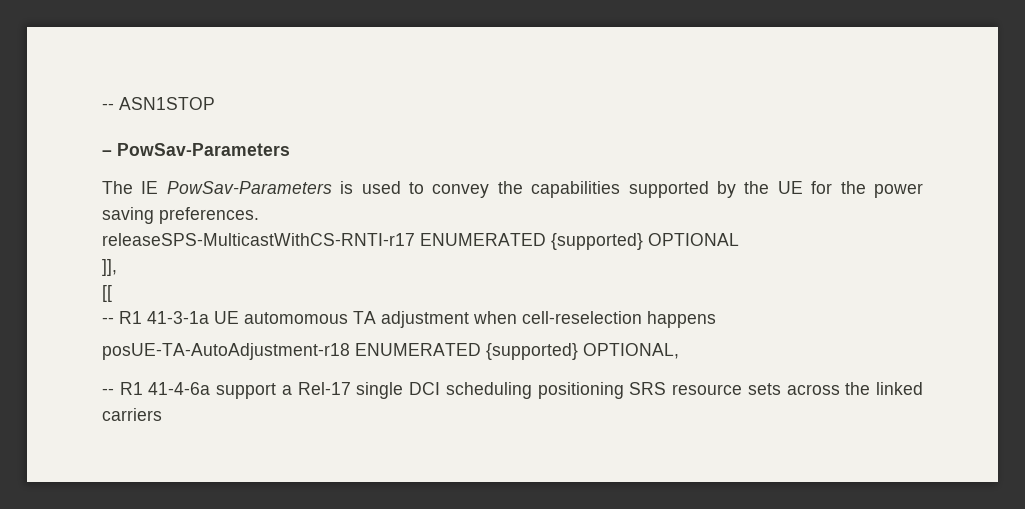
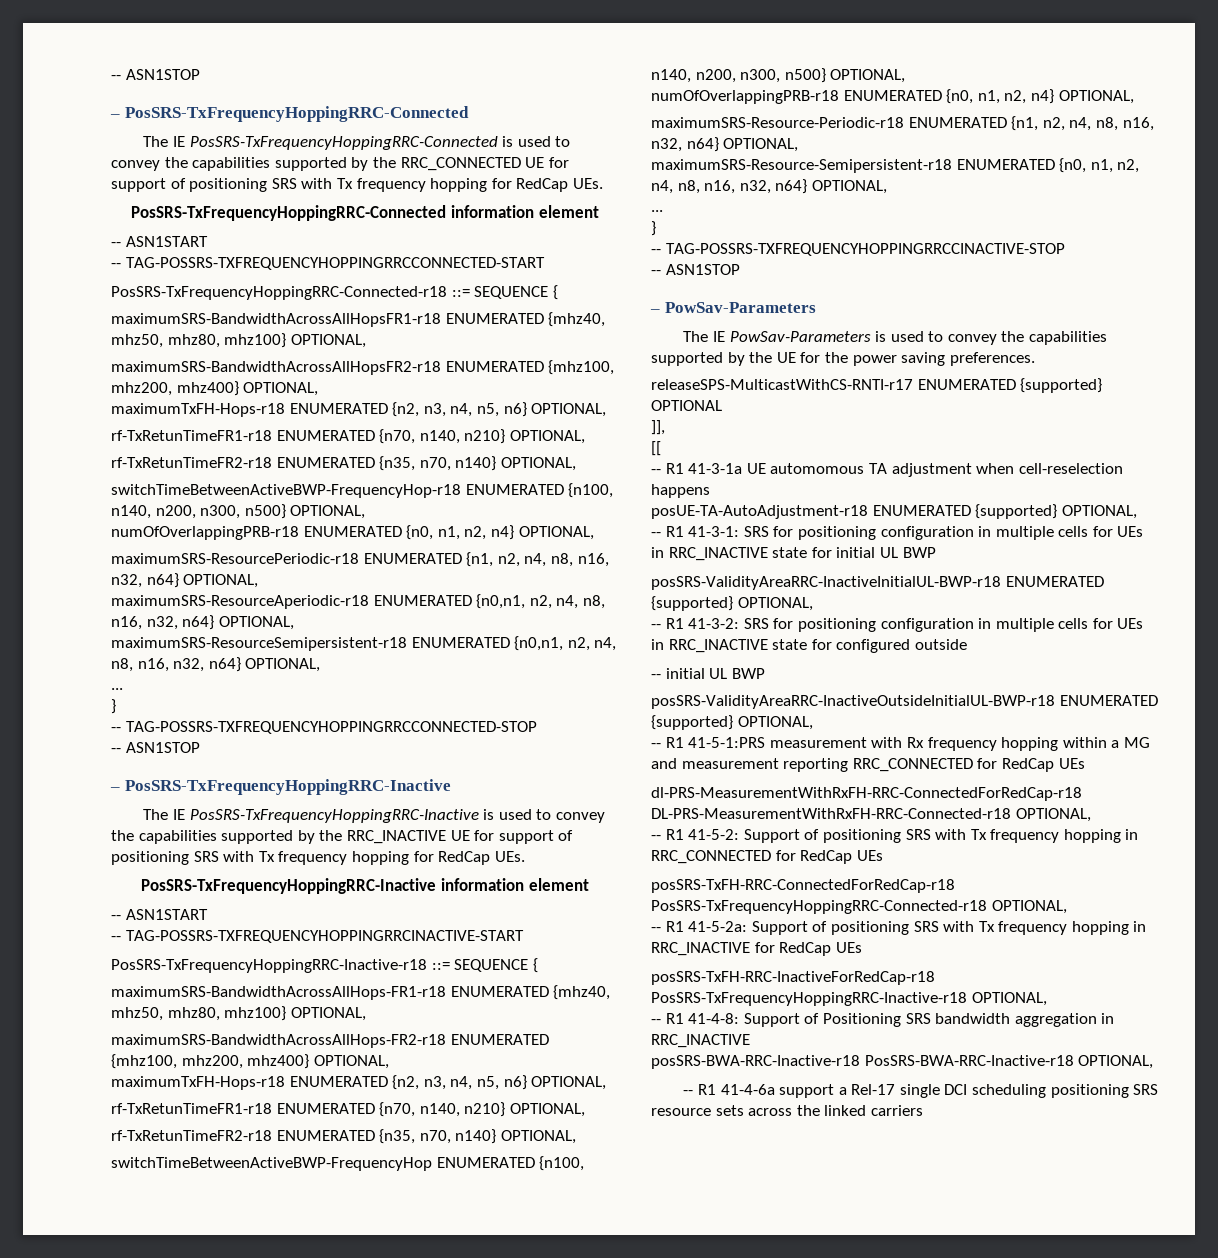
[102,97,215,110] -- ASN1STOP -> [111,69,200,80] [110,106,469,122] [143,136,571,150] [111,157,569,171] [111,178,603,192] [131,205,599,221] [111,236,208,247] [111,257,545,270] [111,285,558,300] [111,312,606,327] [111,333,366,348] [111,360,615,375] [111,381,319,396] [111,402,607,417] [111,429,585,444] [111,456,576,471] [111,483,614,498] [111,504,366,519] [111,525,594,540] [111,552,609,567] [111,573,259,588] [111,594,605,609] [111,615,294,630] [111,636,617,651] [111,657,321,672] [111,688,123,690] [111,699,116,714] [111,721,537,734] [111,742,200,753] [110,779,451,795] [143,809,605,823] [111,830,574,844] [111,851,525,865] [141,878,589,894] [111,909,208,920] [111,930,524,943] [111,958,538,973] [111,985,611,1000] [111,1006,366,1021] [111,1034,549,1048] [111,1054,389,1069] [111,1075,607,1090] [111,1102,585,1117] [111,1129,576,1144] [111,1156,585,1171] [651,68,906,83] [651,89,1134,104] [651,116,1154,131] [651,137,799,152] [651,158,1140,173] [651,179,887,194] [651,210,663,212] [651,221,656,236] [651,243,1065,256] [651,264,740,275] -- ASN1STOP // – PosSRS-TxFrequencyHoppingRRC-Connected // The IE PosSRS-TxFrequencyHoppingRRC-Connected is used to convey the capabilities supported by the RRC_CONNECTED UE for support of positioning SRS with Tx frequency hopping for RedCap UEs. // PosSRS-TxFrequencyHoppingRRC-Connected information element // -- ASN1START // -- TAG-POSSRS-TXFREQUENCYHOPPINGRRCCONNECTED-START // PosSRS-TxFrequencyHoppingRRC-Connected-r18 ::= SEQUENCE { // maximumSRS-BandwidthAcrossAllHopsFR1-r18 ENUMERATED {mhz40, mhz50, mhz80, mhz100} OPTIONAL, // maximumSRS-BandwidthAcrossAllHopsFR2-r18 ENUMERATED {mhz100, mhz200, mhz400} OPTIONAL, // maximumTxFH-Hops-r18 ENUMERATED {n2, n3, n4, n5, n6} OPTIONAL, // rf-TxRetunTimeFR1-r18 ENUMERATED {n70, n140, n210} OPTIONAL, // rf-TxRetunTimeFR2-r18 ENUMERATED {n35, n70, n140} OPTIONAL, // switchTimeBetweenActiveBWP-FrequencyHop-r18 ENUMERATED {n100, n140, n200, n300, n500} OPTIONAL, // numOfOverlappingPRB-r18 ENUMERATED {n0, n1, n2, n4} OPTIONAL, // maximumSRS-ResourcePeriodic-r18 ENUMERATED {n1, n2, n4, n8, n16, n32, n64} OPTIONAL, // maximumSRS-ResourceAperiodic-r18 ENUMERATED {n0,n1, n2, n4, n8, n16, n32, n64} OPTIONAL, // maximumSRS-ResourceSemipersistent-r18 ENUMERATED {n0,n1, n2, n4, n8, n16, n32, n64} OPTIONAL, // ... // } // -- TAG-POSSRS-TXFREQUENCYHOPPINGRRCCONNECTED-STOP // -- ASN1STOP // – PosSRS-TxFrequencyHoppingRRC-Inactive // The IE PosSRS-TxFrequencyHoppingRRC-Inactive is used to convey the capabilities supported by the RRC_INACTIVE UE for support of positioning SRS with Tx frequency hopping for RedCap UEs. // PosSRS-TxFrequencyHoppingRRC-Inactive information element // -- ASN1START // -- TAG-POSSRS-TXFREQUENCYHOPPINGRRCINACTIVE-START // PosSRS-TxFrequencyHoppingRRC-Inactive-r18 ::= SEQUENCE { // maximumSRS-BandwidthAcrossAllHops-FR1-r18 ENUMERATED {mhz40, mhz50, mhz80, mhz100} OPTIONAL, // maximumSRS-BandwidthAcrossAllHops-FR2-r18 ENUMERATED {mhz100, mhz200, mhz400} OPTIONAL, // maximumTxFH-Hops-r18 ENUMERATED {n2, n3, n4, n5, n6} OPTIONAL, // rf-TxRetunTimeFR1-r18 ENUMERATED {n70, n140, n210} OPTIONAL, // rf-TxRetunTimeFR2-r18 ENUMERATED {n35, n70, n140} OPTIONAL, // switchTimeBetweenActiveBWP-FrequencyHop ENUMERATED {n100, n140, n200, n300, n500} OPTIONAL, // numOfOverlappingPRB-r18 ENUMERATED {n0, n1, n2, n4} OPTIONAL, // maximumSRS-Resource-Periodic-r18 ENUMERATED {n1, n2, n4, n8, n16, n32, n64} OPTIONAL, // maximumSRS-Resource-Semipersistent-r18 ENUMERATED {n0, n1, n2, n4, n8, n16, n32, n64} OPTIONAL, // ... // } // -- TAG-POSSRS-TXFREQUENCYHOPPINGRRCCINACTIVE-STOP // -- ASN1STOP
(679, 351) none -> [651,526,1144,540] [651,547,936,561] [651,576,1104,590] [651,596,813,611] [651,618,1144,632] [651,639,967,653] [651,668,765,679] [651,695,1158,709] [651,715,813,730] [651,737,1150,751] [651,758,1085,772] [651,787,1082,801] [651,808,1091,822] [651,829,1139,843] [651,850,883,864] [651,879,955,893] [651,900,1067,914] [651,921,1147,935] [651,942,862,956] [651,971,935,985] [651,992,1047,1006] [651,1013,1115,1027] [651,1034,750,1048] [651,1055,1154,1069] // -- R1 41-3-1: SRS for positioning configuration in multiple cells for UEs in RRC_INACTIVE state for initial UL BWP // posSRS-ValidityAreaRRC-InactiveInitialUL-BWP-r18 ENUMERATED {supported} OPTIONAL, // -- R1 41-3-2: SRS for positioning configuration in multiple cells for UEs in RRC_INACTIVE state for configured outside // -- initial UL BWP // posSRS-ValidityAreaRRC-InactiveOutsideInitialUL-BWP-r18 ENUMERATED {supported} OPTIONAL, // -- R1 41-5-1:PRS measurement with Rx frequency hopping within a MG and measurement reporting RRC_CONNECTED for RedCap UEs // dl-PRS-MeasurementWithRxFH-RRC-ConnectedForRedCap-r18 DL-PRS-MeasurementWithRxFH-RRC-Connected-r18 OPTIONAL, // -- R1 41-5-2: Support of positioning SRS with Tx frequency hopping in RRC_CONNECTED for RedCap UEs // posSRS-TxFH-RRC-ConnectedForRedCap-r18 PosSRS-TxFrequencyHoppingRRC-Connected-r18 OPTIONAL, // -- R1 41-5-2a: Support of positioning SRS with Tx frequency hopping in RRC_INACTIVE for RedCap UEs // posSRS-TxFH-RRC-InactiveForRedCap-r18 PosSRS-TxFrequencyHoppingRRC-Inactive-r18 OPTIONAL, // -- R1 41-4-8: Support of Positioning SRS bandwidth aggregation in RRC_INACTIVE // posSRS-BWA-RRC-Inactive-r18 PosSRS-BWA-RRC-Inactive-r18 OPTIONAL,

